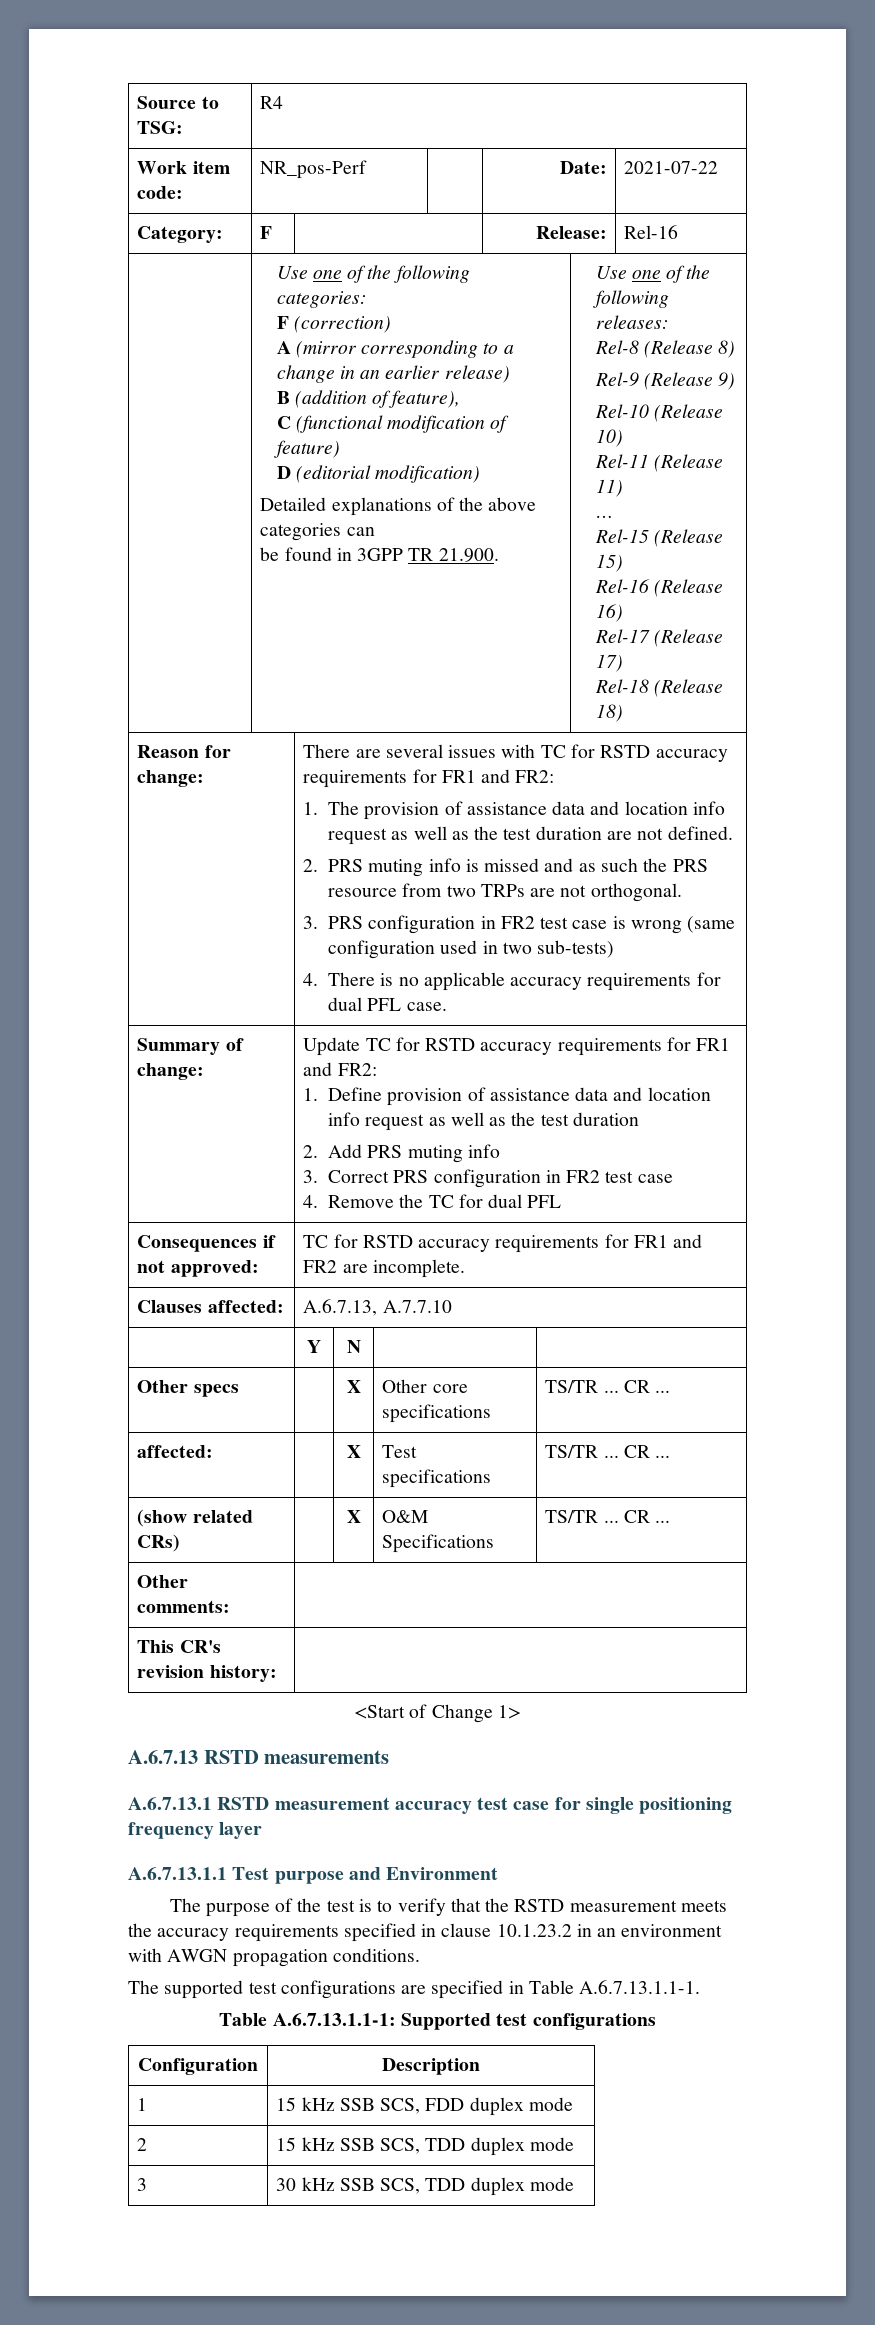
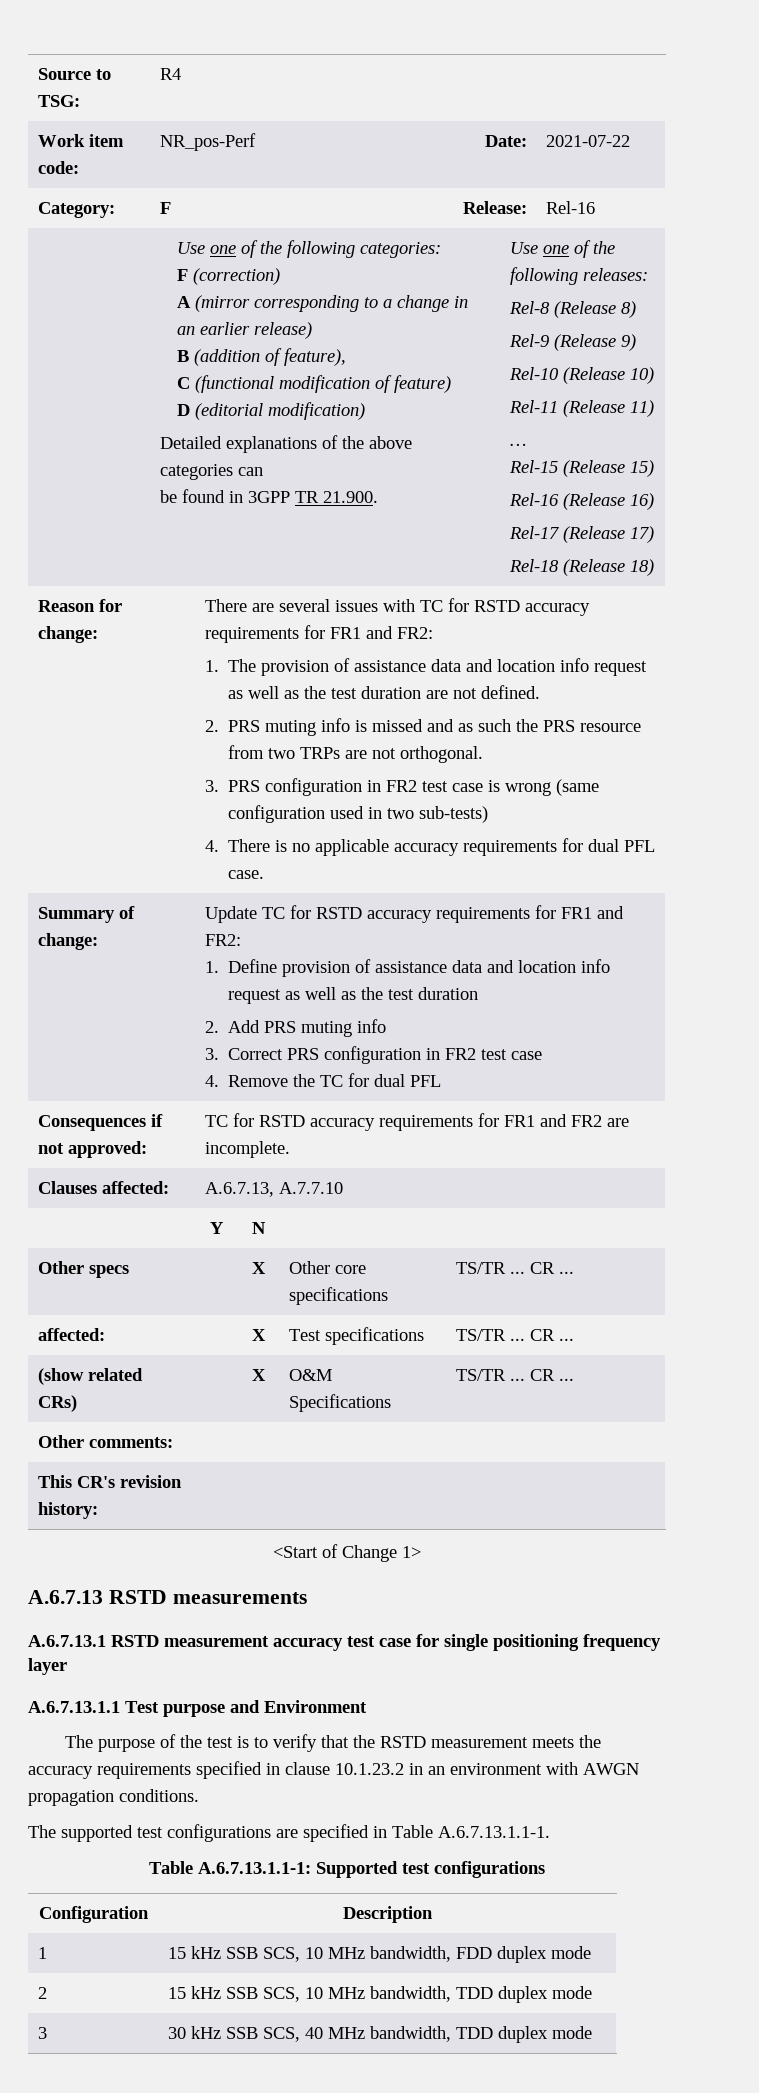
(421, 2106) none -> [305,1946,452,1962] 10 MHz bandwidth,
(421, 2146) none -> [305,1986,452,2002] 10 MHz bandwidth,
(421, 2186) none -> [305,2026,452,2042] 40 MHz bandwidth,

